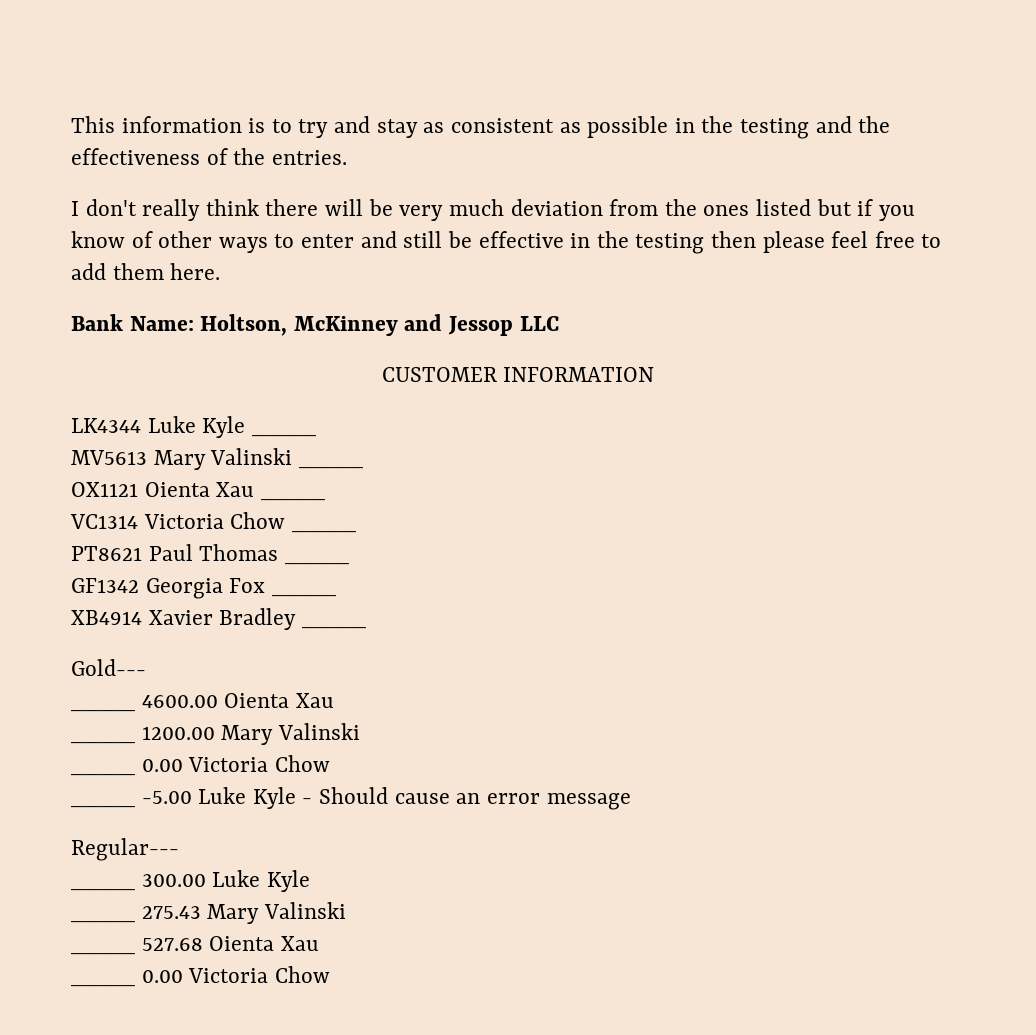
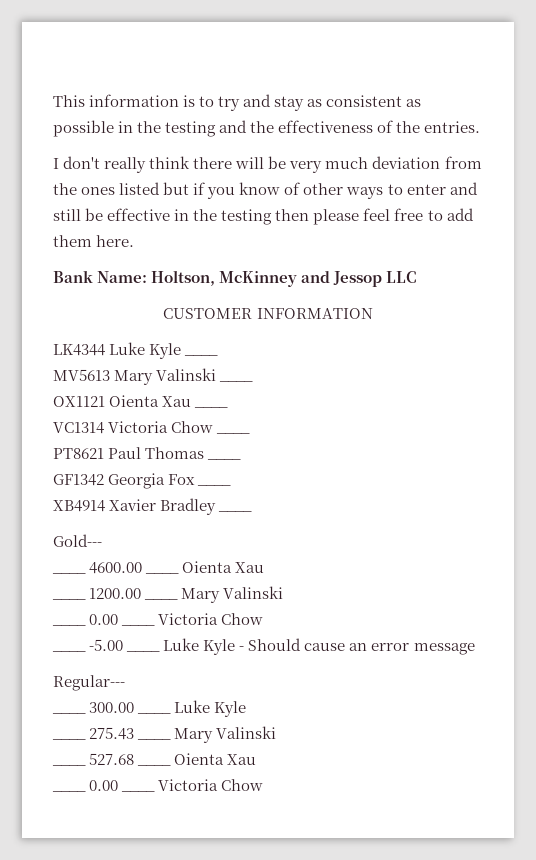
(218, 701) none -> [145,573,180,574] ____
(215, 733) none -> [144,599,179,600] ____
(183, 765) none -> [121,625,156,626] ____
(192, 797) none -> [126,651,161,652] ____
(206, 880) none -> [137,713,172,714] ____
(201, 912) none -> [137,739,172,740] ____
(203, 944) none -> [137,765,172,766] ____
(183, 976) none -> [121,791,156,792] ____

